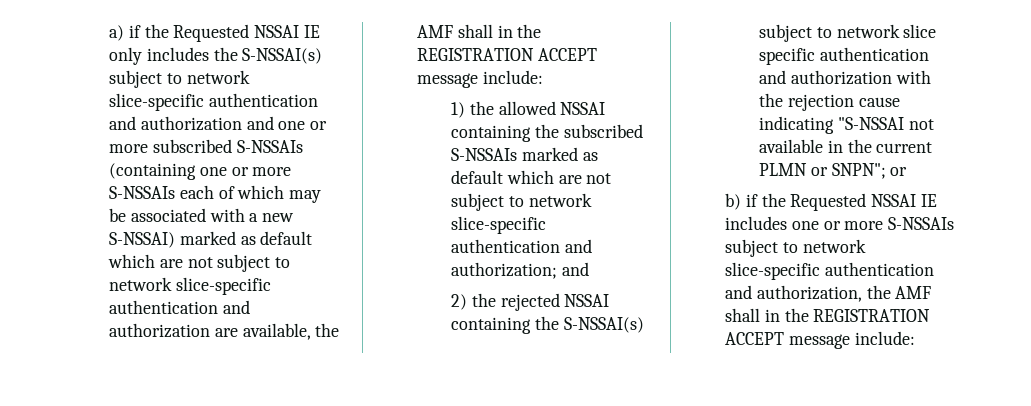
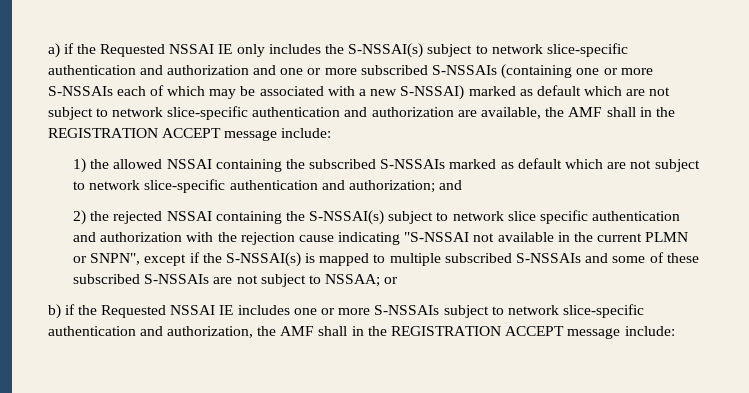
[831,163,886,179] SNPN"; -> [90,252,699,267] [73,274,381,287] SNPN", except if the S-NSSAI(s) is mapped to multiple subscribed S-NSSAIs and some of these subscribed S-NSSAIs are not subject to NSSAA;

